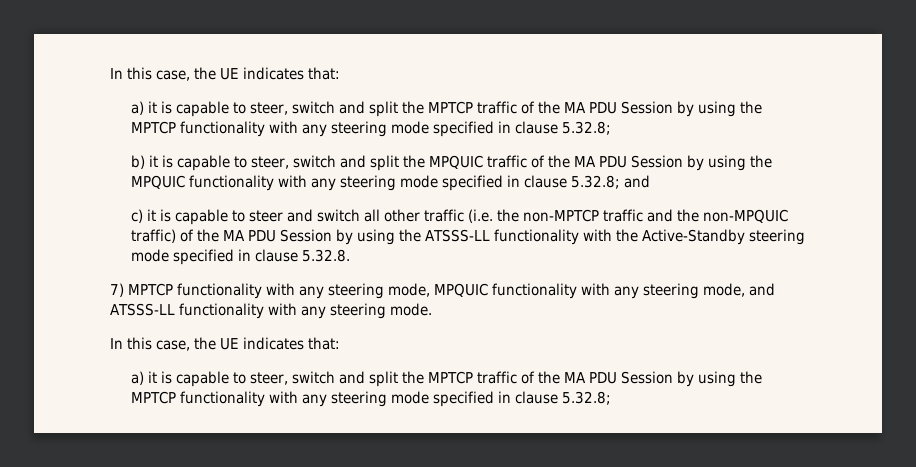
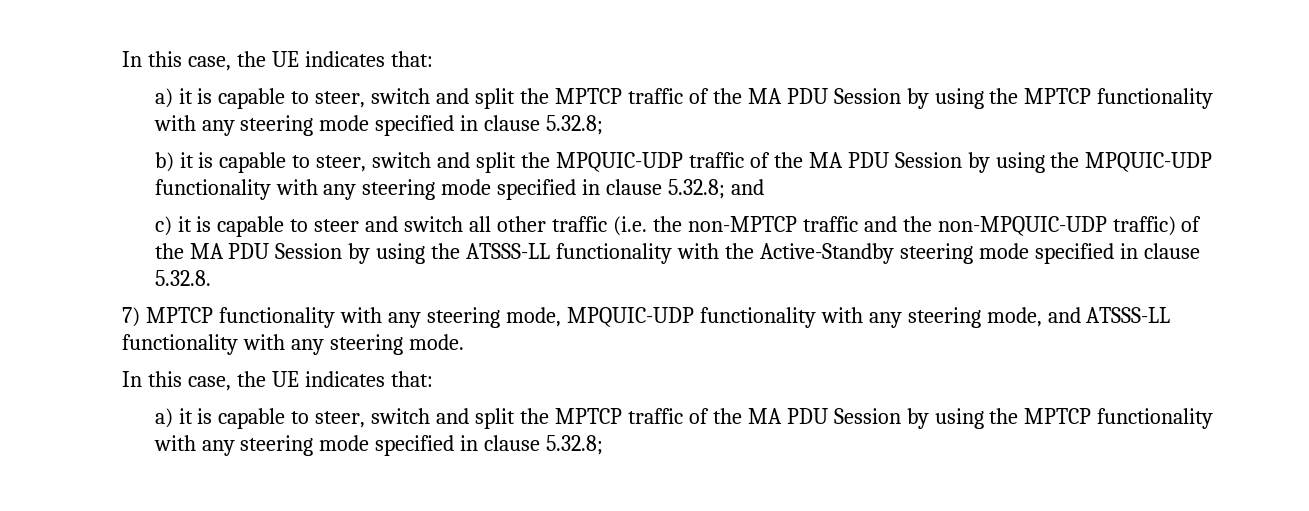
[429,155,773,171] [131,175,186,189] MPQUIC traffic of the MA PDU Session by using the MPQUIC -> [556,152,1213,173] MPQUIC-UDP traffic of the MA PDU Session by using the MPQUIC-UDP
[703,209,789,223] non-MPQUIC -> [937,216,1107,236] non-MPQUIC-UDP
[433,283,488,297] MPQUIC -> [566,307,694,327] MPQUIC-UDP

